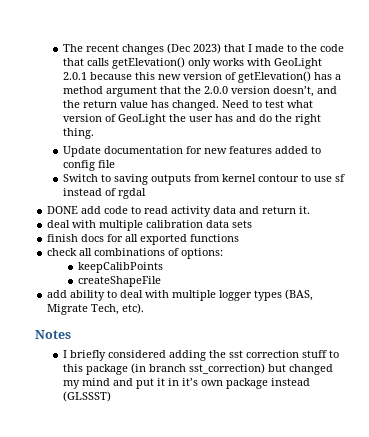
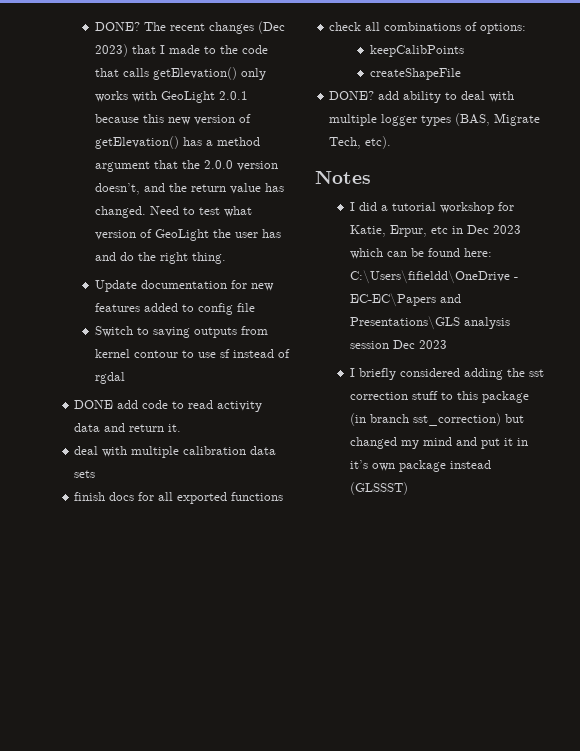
(62, 48) none -> [94,22,140,31] DONE?
(161, 281) none -> [329,91,375,100] DONE?
(71, 334) none -> [349,202,514,214] [349,225,521,237] [349,248,492,259] [349,270,518,284] [349,293,461,307] [349,316,510,330] [349,340,447,349] // I did a tutorial workshop for Katie, Erpur, etc in Dec 2023 which can be found here: C:\Users\fifieldd\OneDrive - EC-EC\Papers and Presentations\GLS analysis session Dec 2023

